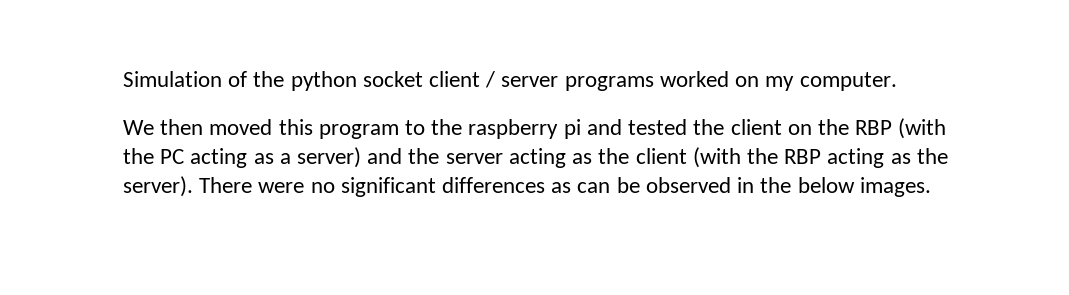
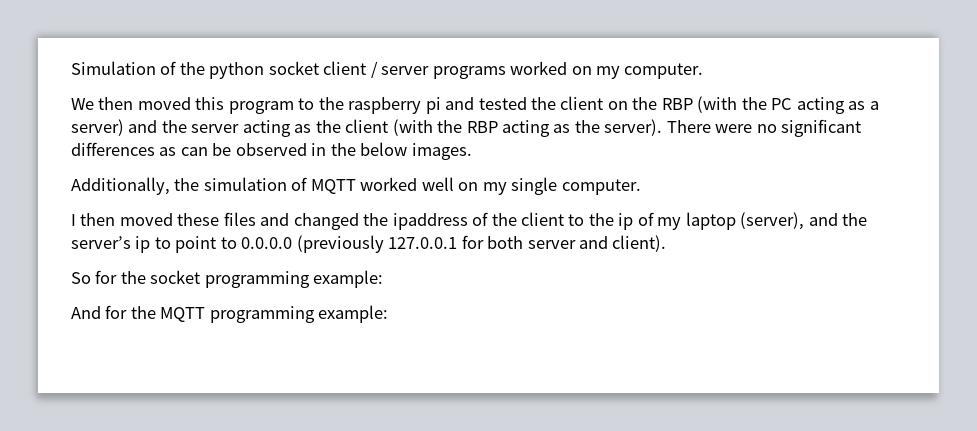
(931, 187) none -> [71,177,641,195] [71,212,868,230] [71,235,667,253] [71,270,384,288] [71,305,389,323] // Additionally, the simulation of MQTT worked well on my single computer. // I then moved these files and changed the ipaddress of the client to the ip of my laptop (server), and the server’s ip to point to 0.0.0.0 (previously 127.0.0.1 for both server and client). // So for the socket programming example: // And for the MQTT programming example:

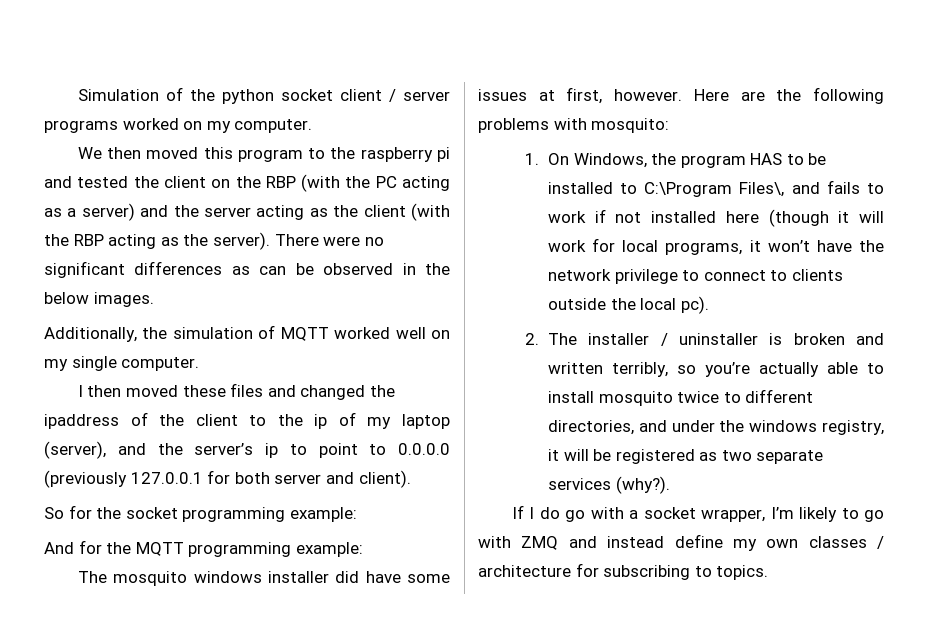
(389, 314) none -> [77,571,450,586] [478,87,884,104] [478,118,670,133] [524,153,827,168] [547,180,884,197] [547,209,884,227] [547,238,884,255] [547,269,843,284] [547,296,709,314] [524,333,884,346] [547,362,884,377] [547,389,814,406] [547,420,884,435] [547,449,824,464] [547,476,670,494] [511,505,884,522] [478,534,884,551] [478,563,769,580] // The mosquito windows installer did have some issues at first, however. Here are the following problems with mosquito: // 1. On Windows, the program HAS to be installed to C:\Program Files\, and fails to work if not installed here (though it will work for local programs, it won’t have the network privilege to connect to clients outside the local pc). // 2. The installer / uninstaller is broken and written terribly, so you’re actually able to install mosquito twice to different directories, and under the windows registry, it will be registered as two separate services (why?). // If I do go with a socket wrapper, I’m likely to go with ZMQ and instead define my own classes / architecture for subscribing to topics.

